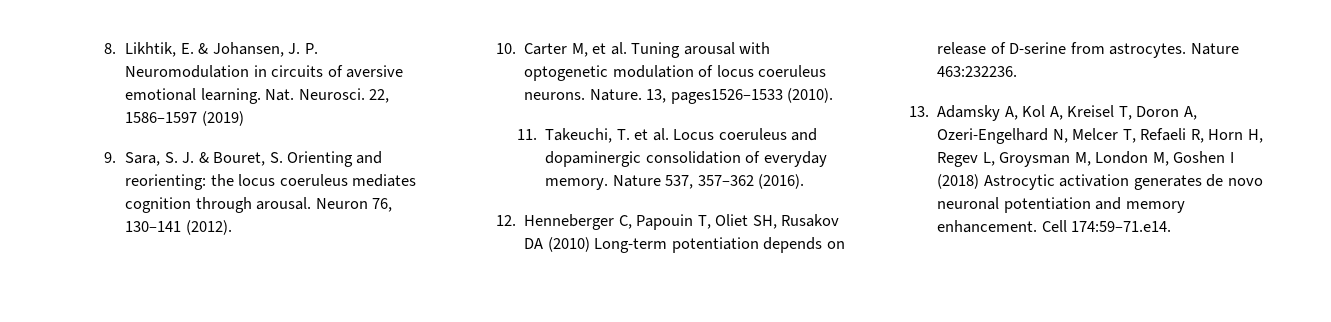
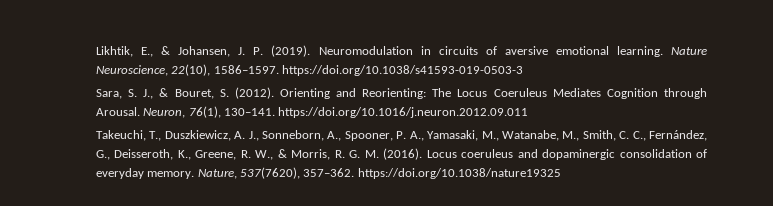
[104,42,194,57] 8. Likhtik, E. -> [95,46,154,57] Likhtik, E.,
(318, 48) none -> [271,45,311,57] (2019).
[265,88,390,103] [125,111,244,126] [104,152,117,163] Nat. Neurosci. 22, 1586–1597 (2019) // 9. -> [671,47,708,55] [95,64,524,76] Nature Neuroscience, 22(10), 1586–1597. https://doi.org/10.1038/s41593-019-0503-3 //
[182,152,195,163] J. -> [143,89,154,99] J.,
(283, 157) none -> [234,87,274,99] (2012).
[125,174,417,190] [125,197,393,213] [125,220,232,235] [496,42,771,58] [524,65,827,81] [524,88,834,104] [517,128,669,143] reorienting: the locus coeruleus mediates cognition through arousal. Neuron 76, 130–141 (2012). // 10. Carter M, et al. Tuning arousal with optogenetic modulation of locus coeruleus neurons. Nature. 13, pages1526–1533 (2010). // 11. Takeuchi, T. et al. -> [362,88,707,99] [95,106,529,118] [95,130,707,141] [95,148,423,160] Reorienting: The Locus Coeruleus Mediates Cognition through Arousal. Neuron, 76(1), 130–141. https://doi.org/10.1016/j.neuron.2012.09.011 // Takeuchi, T., Duszkiewicz, A. J., Sonneborn, A., Spooner, P. A., Yamasaki, M., Watanabe, M., Smith, C. C., Fernández, G., Deisseroth, K., Greene, R. W., & Morris, R. G. M. (2016).
[612,174,805,189] [496,214,840,230] [524,237,845,253] [937,42,1239,58] [937,66,1018,77] [909,105,1197,121] [937,128,1263,144] [937,151,1234,167] [937,174,1263,190] [937,197,1185,213] [937,220,1172,233] Nature 537, 357–362 (2016). // 12. Henneberger C, Papouin T, Oliet SH, Rusakov DA (2010) Long-term potentiation depends on release of D-serine from astrocytes. Nature 463:232236. // 13. Adamsky A, Kol A, Kreisel T, Doron A, Ozeri-Engelhard N, Melcer T, Refaeli R, Horn H, Regev L, Groysman M, London M, Goshen I (2018) Astrocytic activation generates de novo neuronal potentiation and memory enhancement. Cell 174:59–71.e14. -> [197,167,561,179] Nature, 537(7620), 357–362. https://doi.org/10.1038/nature19325

